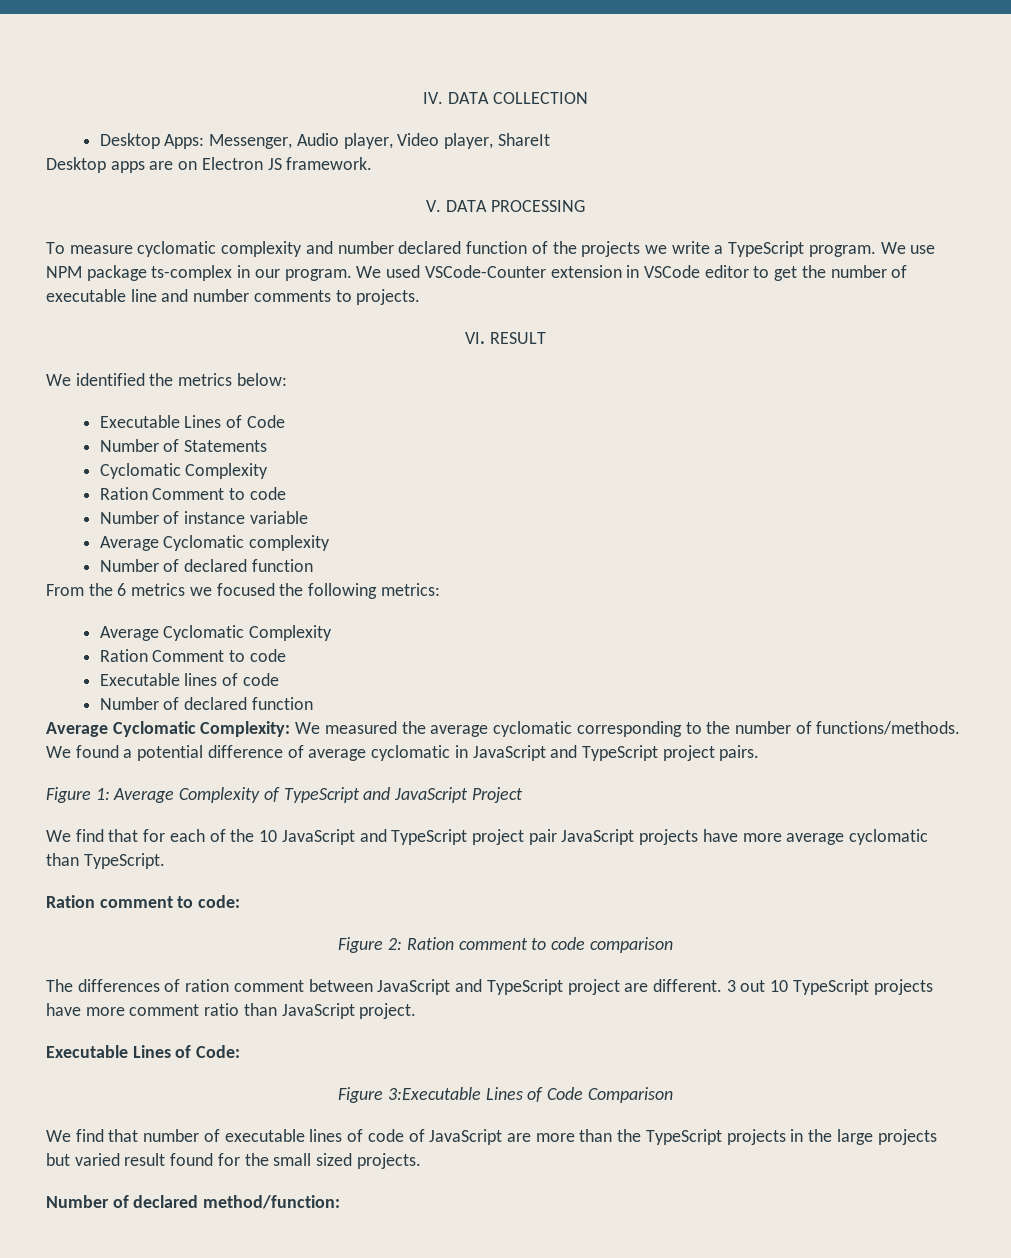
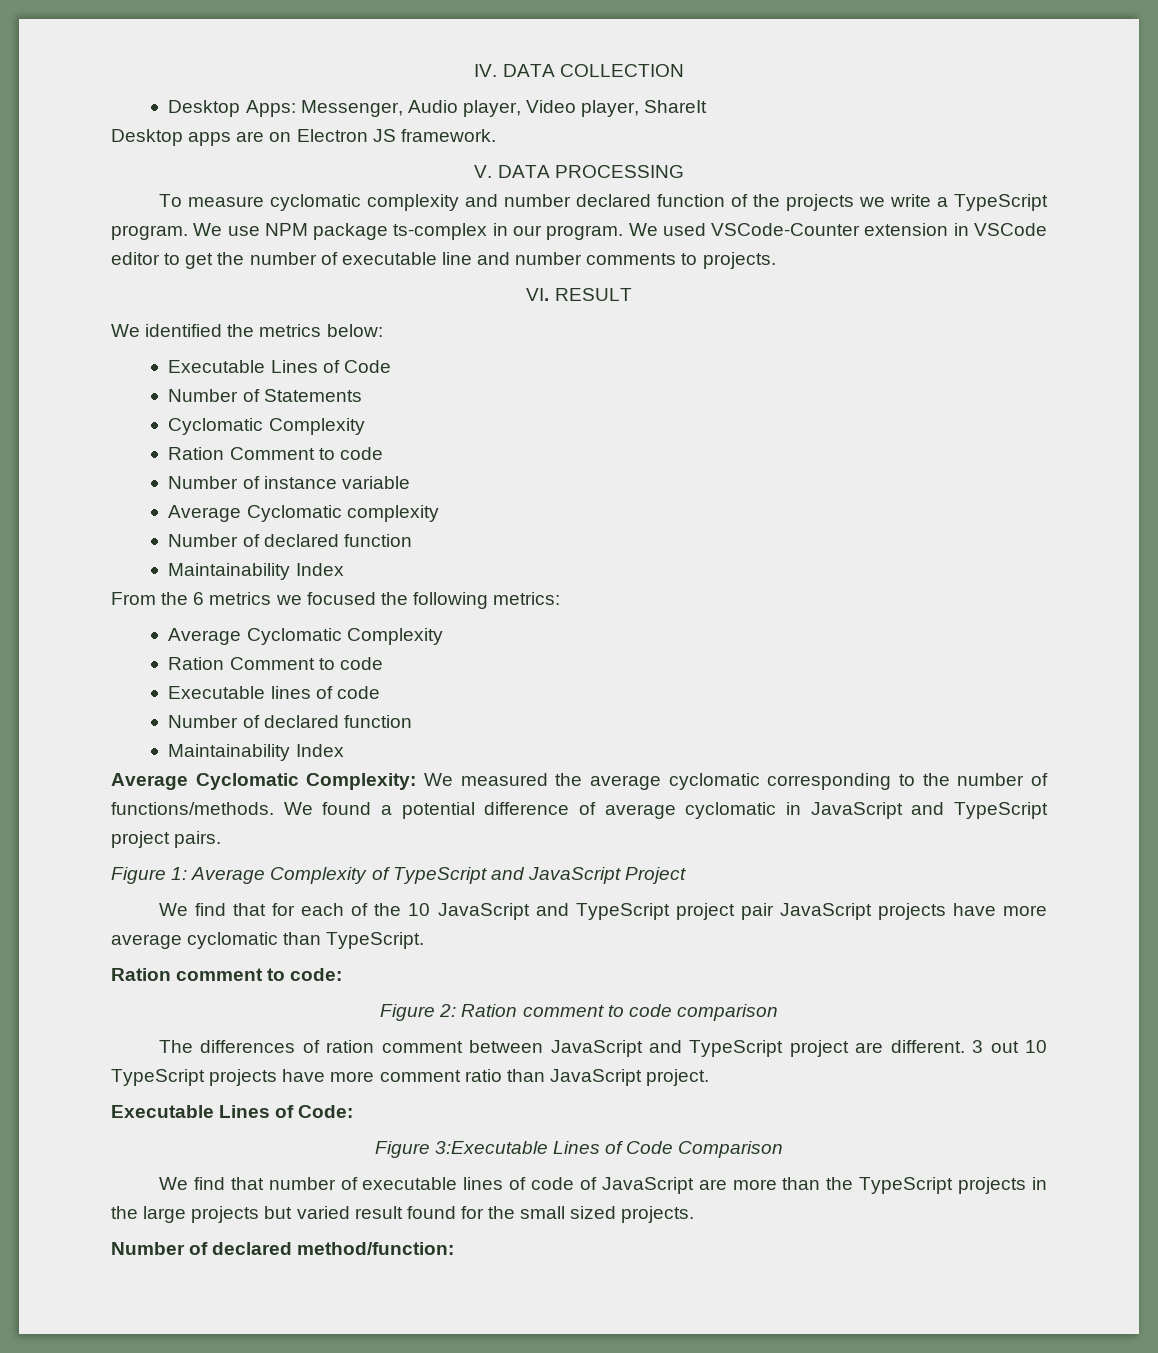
(313, 565) none -> [168,563,344,580] // Maintainability Index
(313, 703) none -> [168,744,344,761] // Maintainability Index

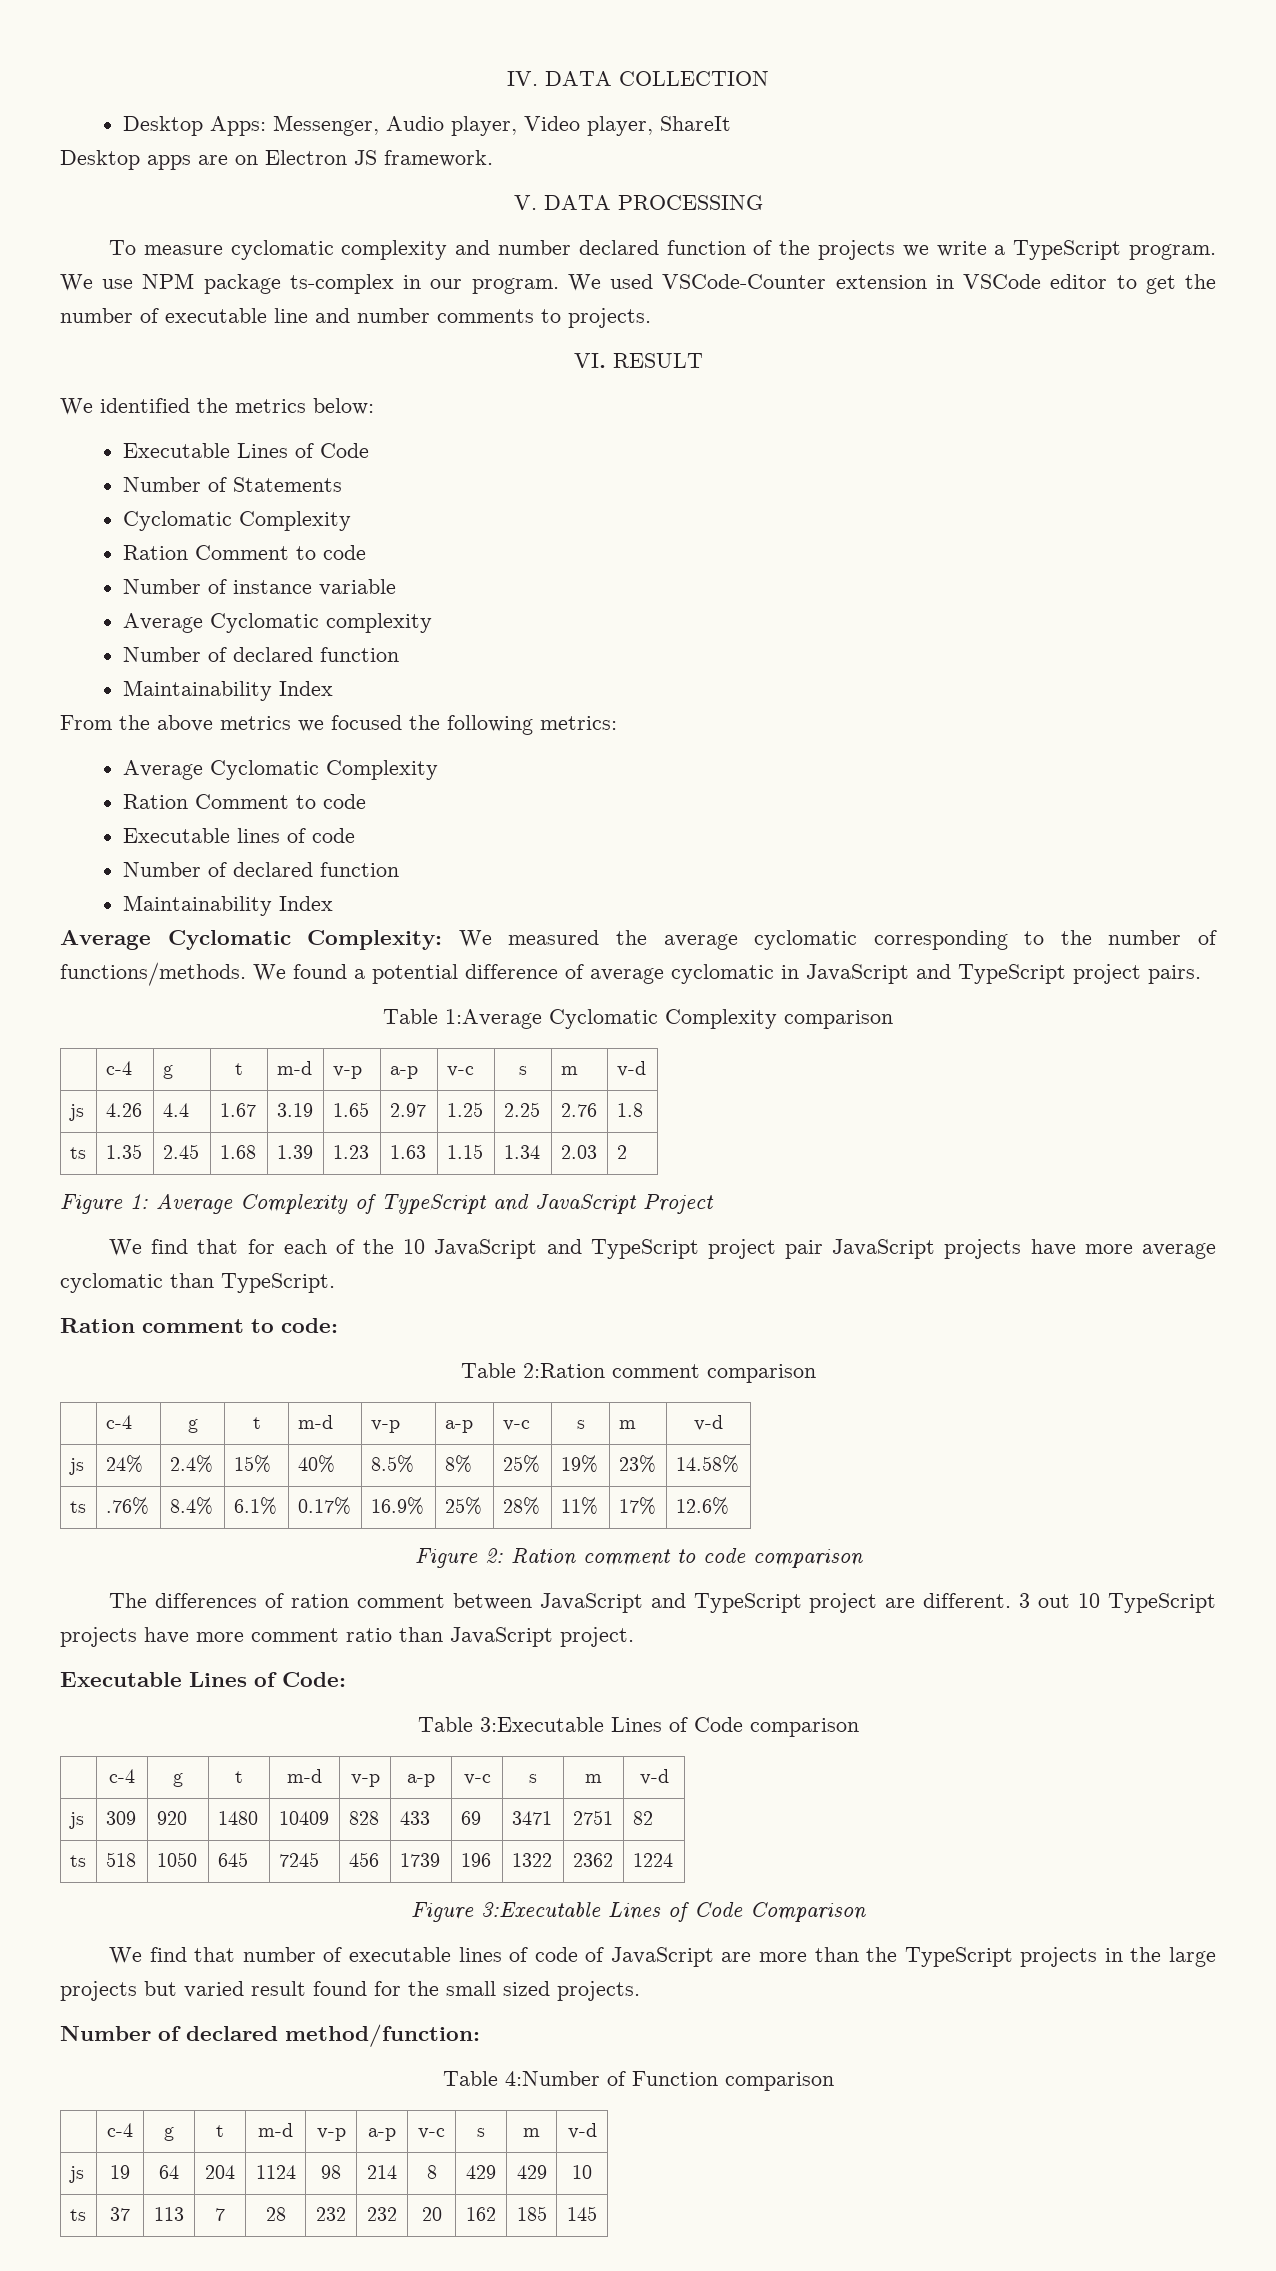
[193,592,205,605] 6 -> [157,715,213,732] above
(222, 839) none -> [383,1009,893,1029] [105,1061,132,1075] [162,1065,173,1079] [235,1063,243,1075] [276,1061,312,1075] [332,1066,362,1079] [389,1066,418,1079] [446,1066,474,1077] [519,1066,527,1075] [560,1066,578,1075] [616,1061,646,1077] [68,1104,84,1121] [105,1103,142,1117] [162,1103,189,1117] [219,1103,256,1117] [276,1103,313,1117] [332,1102,369,1117] [389,1103,426,1117] [446,1102,483,1117] [503,1102,540,1117] [560,1103,597,1117] [616,1103,643,1117] [69,1147,86,1159] [105,1144,142,1159] [162,1144,199,1159] [219,1145,256,1159] [276,1145,313,1159] [332,1145,369,1159] [389,1145,426,1159] [446,1144,483,1159] [503,1145,540,1159] [560,1145,597,1159] [616,1145,627,1159] // Table 1:Average Cyclomatic Complexity comparison // | c-4 | g | t | m-d | v-p | a-p | v-c | s | m | v-d // js | 4.26 | 4.4 | 1.67 | 3.19 | 1.65 | 2.97 | 1.25 | 2.25 | 2.76 | 1.8 // ts | 1.35 | 2.45 | 1.68 | 1.39 | 1.23 | 1.63 | 1.15 | 1.34 | 2.03 | 2
(343, 974) none -> [460,1363,816,1383] [105,1415,132,1429] [187,1419,198,1433] [252,1417,261,1429] [297,1415,333,1429] [370,1420,400,1433] [444,1420,473,1433] [502,1420,530,1431] [576,1420,585,1429] [618,1420,636,1429] [694,1415,723,1431] [68,1458,84,1475] [105,1455,143,1473] [169,1455,213,1473] [233,1455,271,1473] [297,1455,335,1473] [370,1455,414,1473] [444,1455,472,1473] [502,1455,540,1473] [560,1455,598,1473] [618,1455,656,1473] [675,1455,739,1473] [69,1501,86,1513] [105,1497,149,1515] [169,1497,213,1515] [233,1497,277,1515] [297,1497,351,1515] [370,1497,424,1515] [444,1497,482,1515] [502,1497,540,1515] [560,1497,598,1515] [618,1497,656,1515] [675,1497,729,1515] // Table 2:Ration comment comparison // | c-4 | g | t | m-d | v-p | a-p | v-c | s | m | v-d // js | 24% | 2.4% | 15% | 40% | 8.5% | 8% | 25% | 19% | 23% | 14.58% // ts | .76% | 8.4% | 6.1% | 0.17% | 16.9% | 25% | 28% | 11% | 17% | 12.6%
(354, 1111) none -> [417,1717,859,1737] [109,1769,135,1783] [173,1773,183,1787] [235,1771,243,1783] [287,1769,322,1783] [350,1774,380,1787] [407,1774,436,1787] [463,1774,491,1785] [529,1774,537,1783] [585,1774,602,1783] [639,1769,669,1785] [68,1812,84,1829] [105,1811,136,1825] [156,1811,187,1825] [217,1811,258,1825] [278,1811,329,1825] [348,1811,379,1825] [399,1811,430,1825] [460,1811,481,1825] [511,1811,552,1825] [572,1810,613,1825] [632,1811,653,1825] [69,1855,86,1867] [105,1852,136,1867] [156,1852,197,1867] [217,1852,248,1867] [278,1852,319,1867] [348,1852,379,1867] [399,1853,440,1867] [460,1853,491,1867] [511,1853,552,1867] [572,1853,613,1867] [632,1853,673,1867] // Table 3:Executable Lines of Code comparison // | c-4 | g | t | m-d | v-p | a-p | v-c | s | m | v-d // js | 309 | 920 | 1480 | 10409 | 828 | 433 | 69 | 3471 | 2751 | 82 // ts | 518 | 1050 | 645 | 7245 | 456 | 1739 | 196 | 1322 | 2362 | 1224
(455, 1248) none -> [442,2071,834,2091] [107,2123,133,2137] [164,2127,174,2141] [216,2125,224,2137] [258,2123,293,2137] [316,2128,346,2141] [368,2128,397,2141] [418,2128,445,2139] [477,2128,486,2137] [523,2128,540,2137] [567,2123,597,2139] [68,2166,84,2183] [110,2165,130,2179] [159,2165,179,2179] [205,2165,235,2179] [255,2165,296,2179] [321,2165,341,2179] [367,2165,398,2179] [426,2165,437,2179] [466,2165,497,2179] [516,2165,547,2179] [572,2165,592,2179] [69,2209,86,2221] [110,2207,130,2221] [154,2207,184,2221] [215,2208,225,2221] [265,2207,286,2221] [316,2207,346,2221] [367,2207,398,2221] [421,2207,442,2221] [466,2207,497,2221] [516,2206,547,2221] [567,2206,597,2221] // Table 4:Number of Function comparison // | c-4 | g | t | m-d | v-p | a-p | v-c | s | m | v-d // js | 19 | 64 | 204 | 1124 | 98 | 214 | 8 | 429 | 429 | 10 // ts | 37 | 113 | 7 | 28 | 232 | 232 | 20 | 162 | 185 | 145

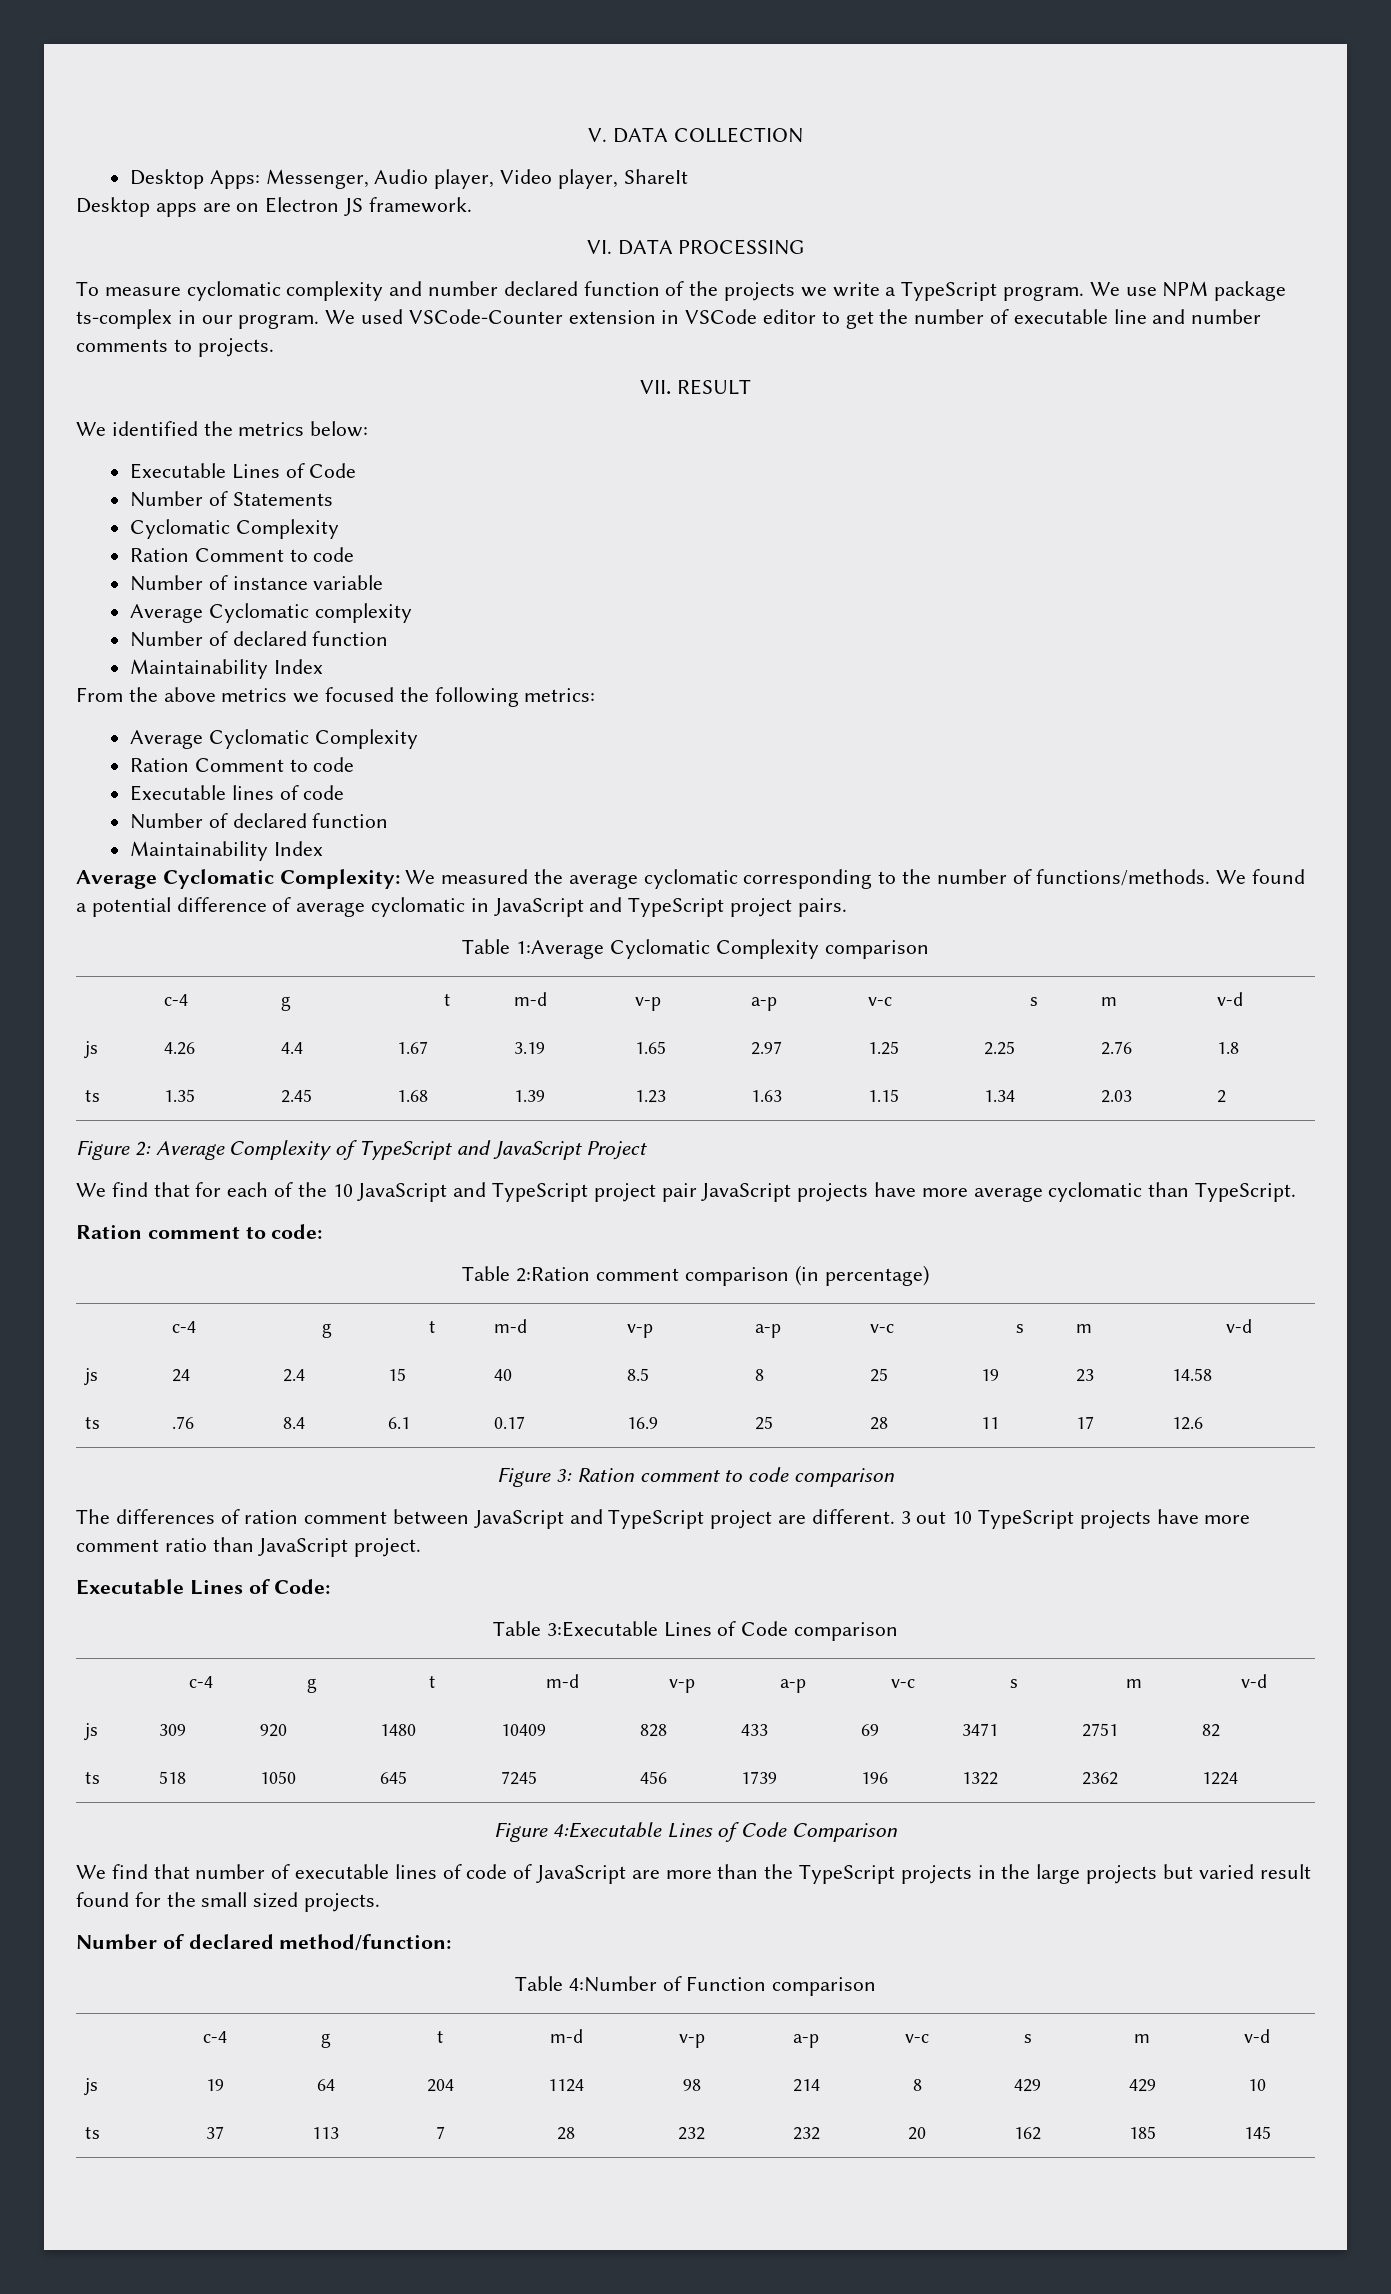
[507,71,538,86] IV. -> [588,128,608,142] V.
[513,195,537,210] V. -> [586,240,612,254] VI.
[573,353,606,368] VI. -> [640,380,672,395] VII.
[130,1194,148,1209] 1: -> [134,1141,151,1156] 2:
(816, 1373) none -> [794,1265,929,1286] (in percentage)
[105,1455,143,1473] [169,1455,213,1473] [233,1455,271,1473] [297,1455,335,1473] [370,1455,414,1473] [444,1455,472,1473] [502,1455,540,1473] [560,1455,598,1473] [618,1455,656,1473] [675,1455,739,1473] [69,1501,86,1513] [105,1497,149,1515] [169,1497,213,1515] [233,1497,277,1515] [297,1497,351,1515] [370,1497,424,1515] [444,1497,482,1515] [502,1497,540,1515] [560,1497,598,1515] [618,1497,656,1515] [675,1497,729,1515] [414,1548,503,1568] 24% | 2.4% | 15% | 40% | 8.5% | 8% | 25% | 19% | 23% | 14.58% // ts | .76% | 8.4% | 6.1% | 0.17% | 16.9% | 25% | 28% | 11% | 17% | 12.6% // Figure 2: -> [172,1369,191,1382] [283,1369,306,1382] [388,1368,407,1381] [494,1369,513,1381] [627,1368,650,1381] [755,1369,765,1381] [870,1368,889,1382] [981,1369,1000,1381] [1076,1369,1095,1382] [1172,1368,1213,1381] [85,1416,101,1429] [172,1416,195,1429] [283,1417,306,1429] [388,1417,411,1429] [494,1416,526,1429] [627,1417,659,1429] [755,1416,774,1430] [870,1417,889,1430] [981,1417,1000,1429] [1076,1416,1095,1429] [1172,1417,1204,1430] [497,1467,572,1487] 24 | 2.4 | 15 | 40 | 8.5 | 8 | 25 | 19 | 23 | 14.58 // ts | .76 | 8.4 | 6.1 | 0.17 | 16.9 | 25 | 28 | 11 | 17 | 12.6 // Figure 3:
[481,1902,601,1918] 3:Executable -> [552,1822,662,1838] 4:Executable

